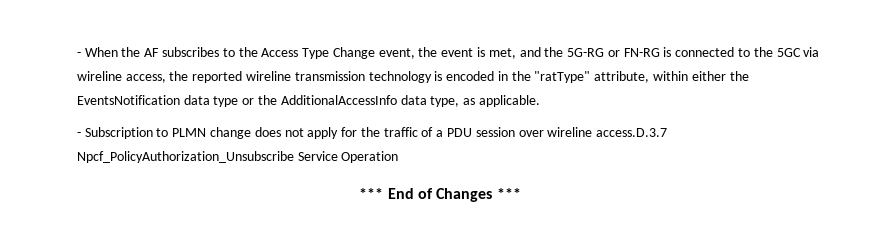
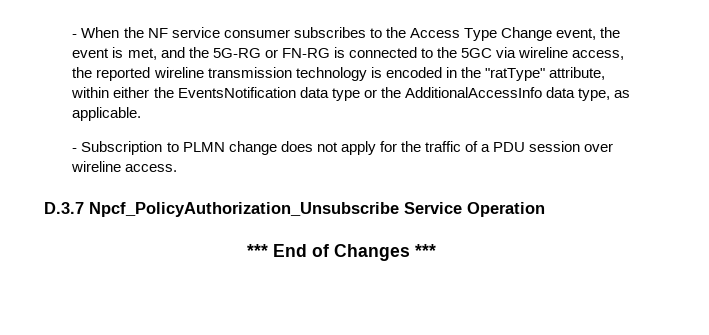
[144,48,160,57] AF -> [147,27,290,38] NF service consumer
[596,128,668,137] access.D.3.7 -> [125,164,178,172] [44,202,84,214] access. // D.3.7

